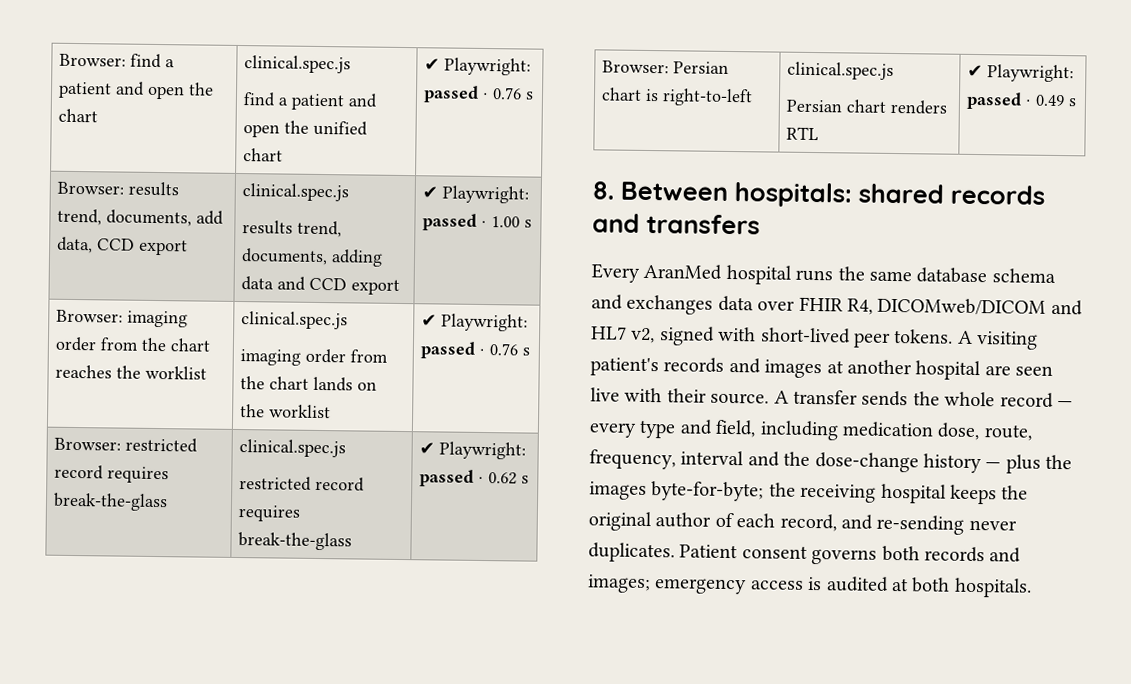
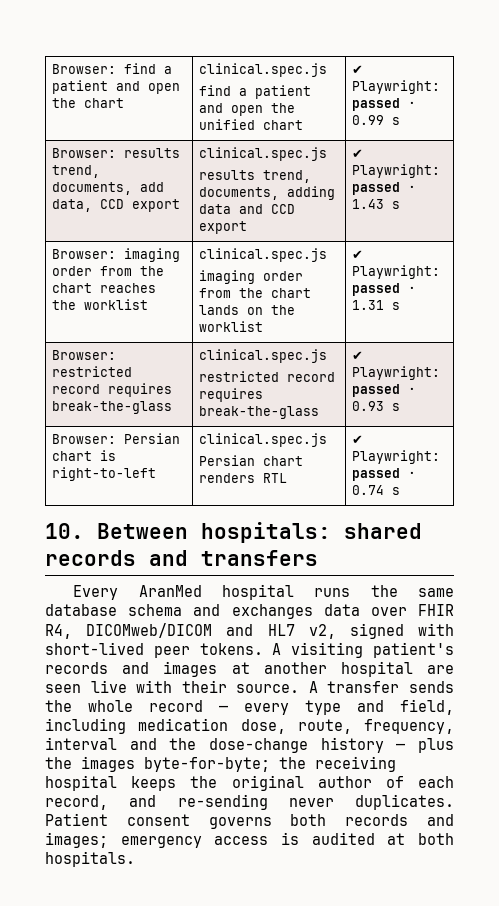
[492,87,523,100] 0.76 -> [352,115,385,125] 0.99
[491,216,521,228] 1.00 -> [352,199,385,209] 1.43
[489,343,519,356] 0.76 -> [352,300,385,310] 1.31
[488,472,518,485] 0.62 -> [352,401,385,411] 0.93
[1035,94,1078,107] [592,181,614,200] 0.49 s // 8. -> [352,485,401,495] [45,523,84,539] 0.74 s // 10.

